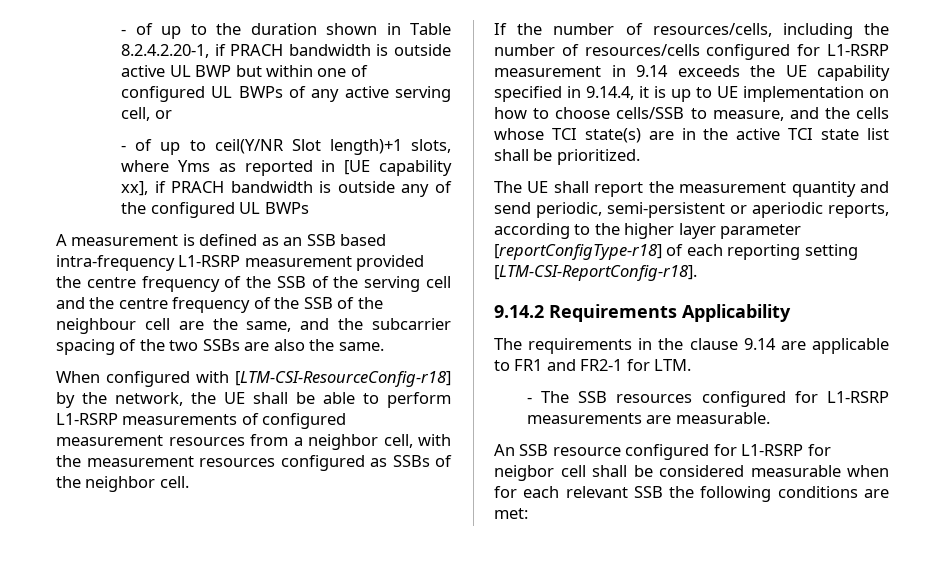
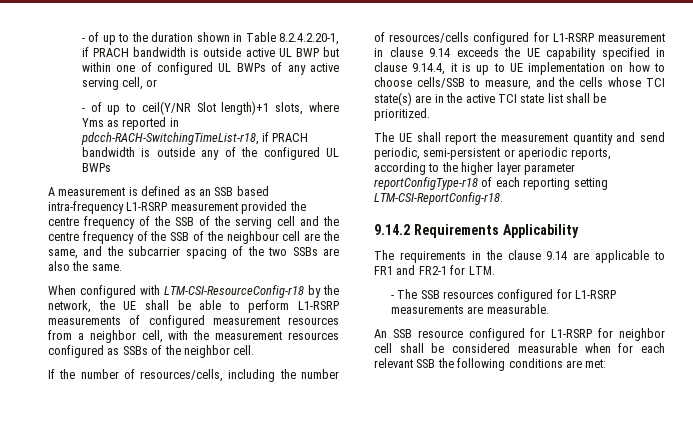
[344,160,452,176] [121,181,149,196] [UE capability xx], -> [80,132,259,145] pdcch-RACH-SwitchingTimeList-r18,
[235,371,451,387] [LTM-CSI-ResourceConfig-r18] -> [164,285,304,298] LTM-CSI-ResourceConfig-r18
(626, 71) none -> [389,47,423,57] clause
(581, 92) none -> [374,62,407,72] clause
[494,244,662,260] [reportConfigType-r18] -> [374,177,478,190] reportConfigType-r18
[494,265,697,281] [LTM-CSI-ReportConfig-r18]. -> [374,192,503,205] LTM-CSI-ReportConfig-r18.
[494,465,554,481] neigbor -> [619,328,665,341] neighbor

